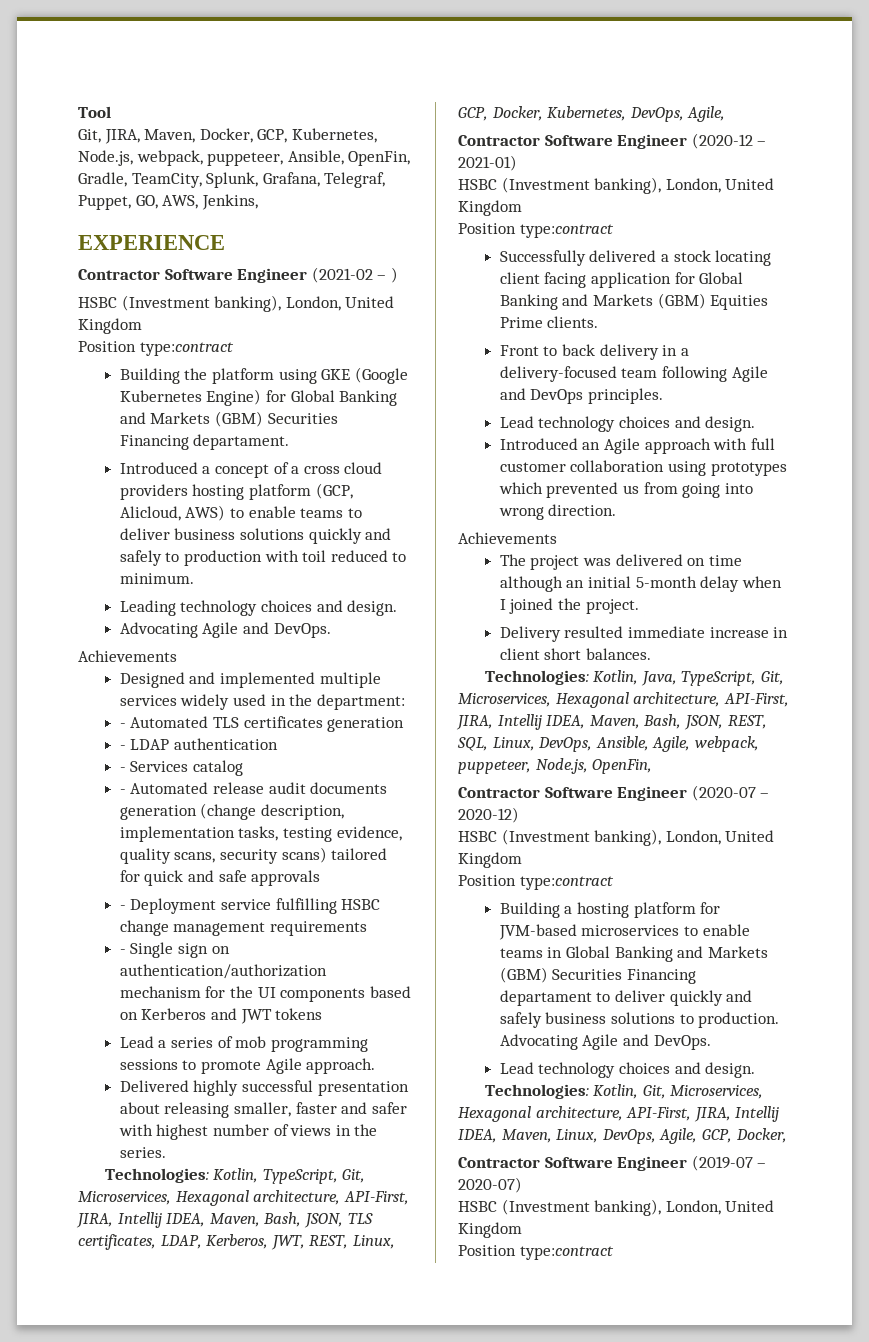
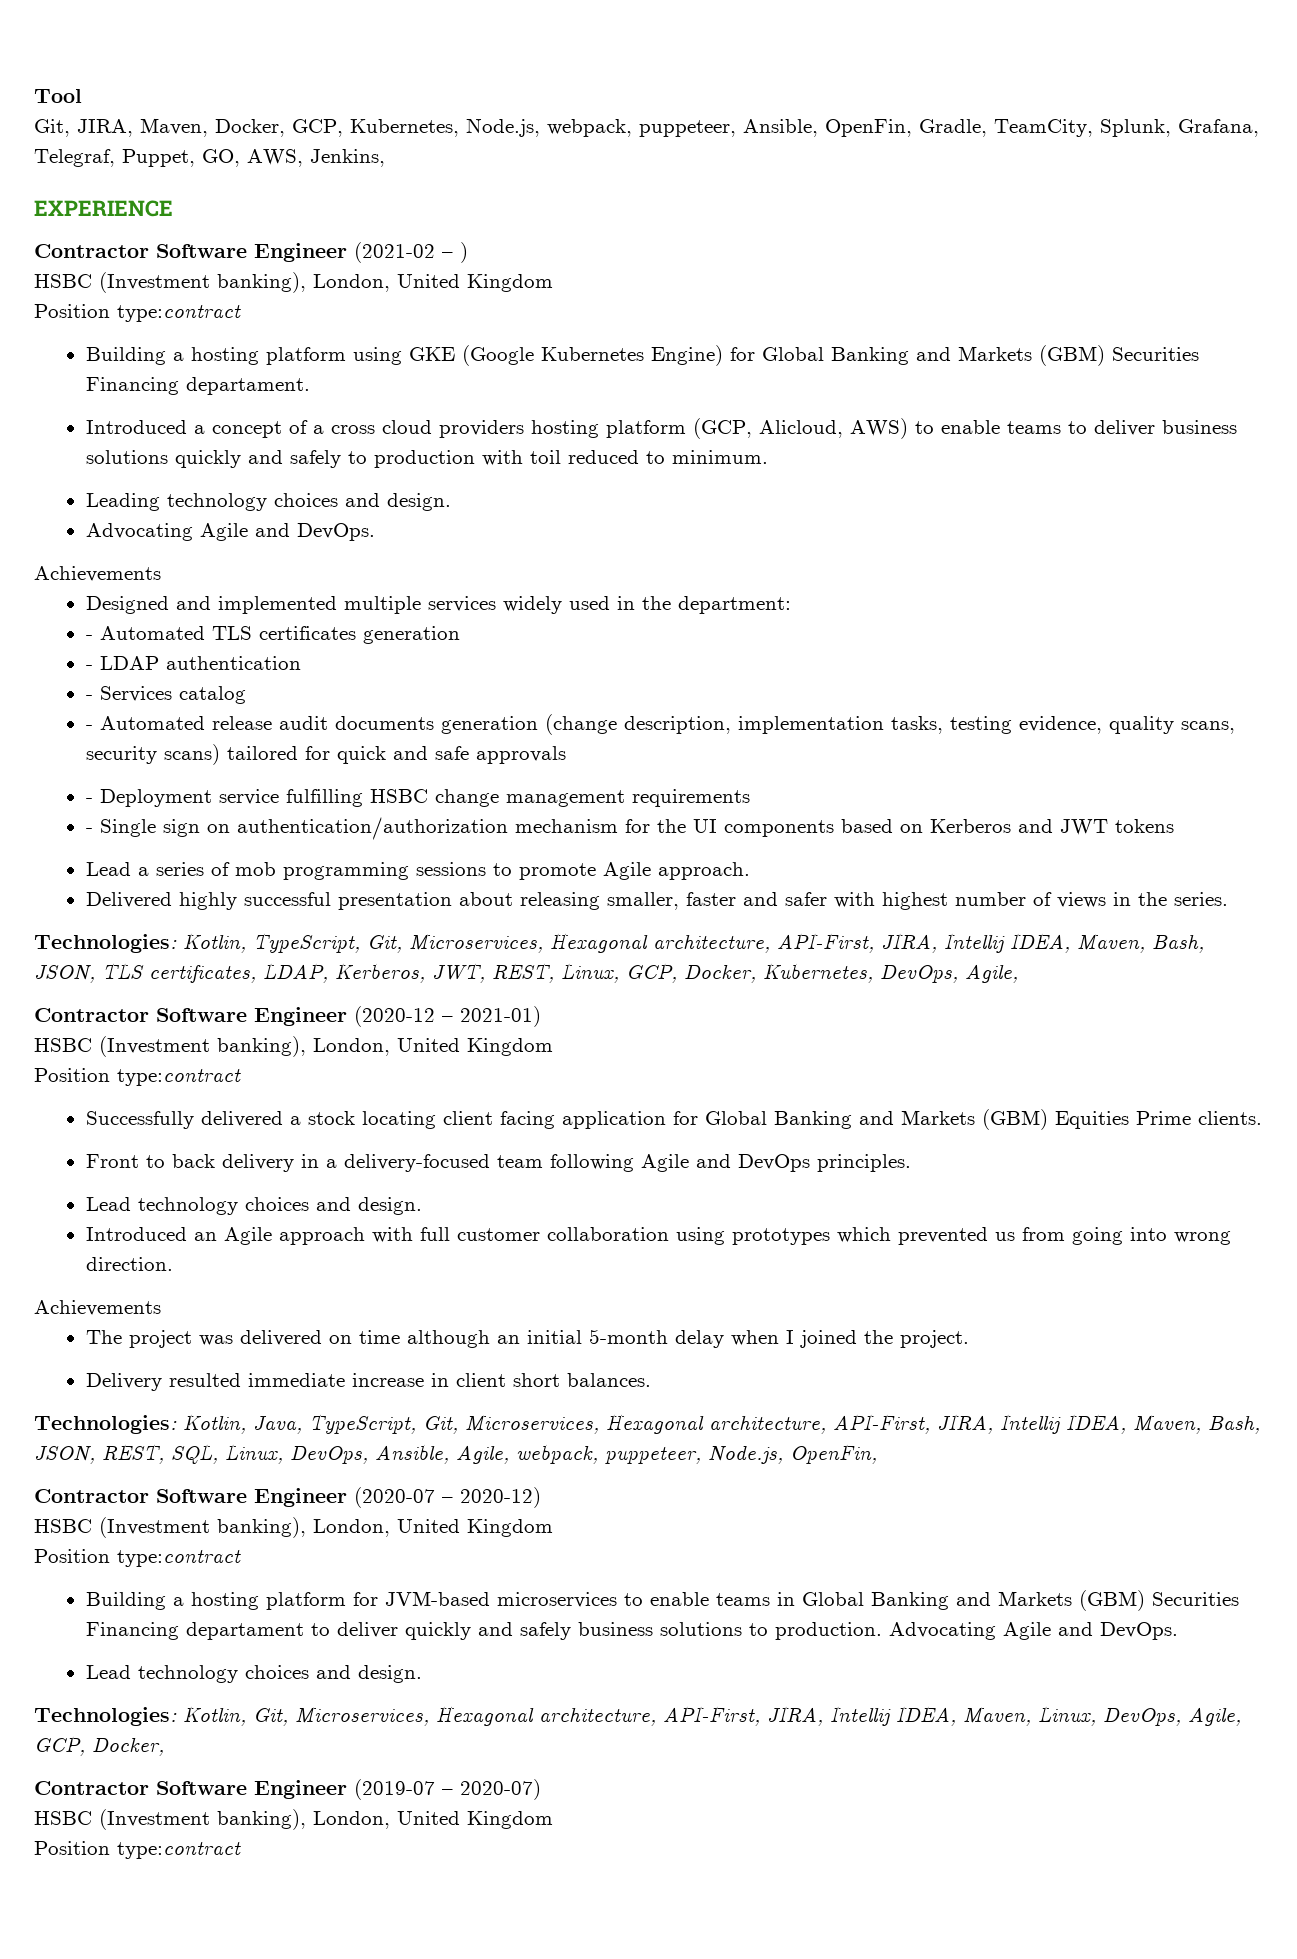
[184,368,208,380] the -> [172,347,259,365] a hosting

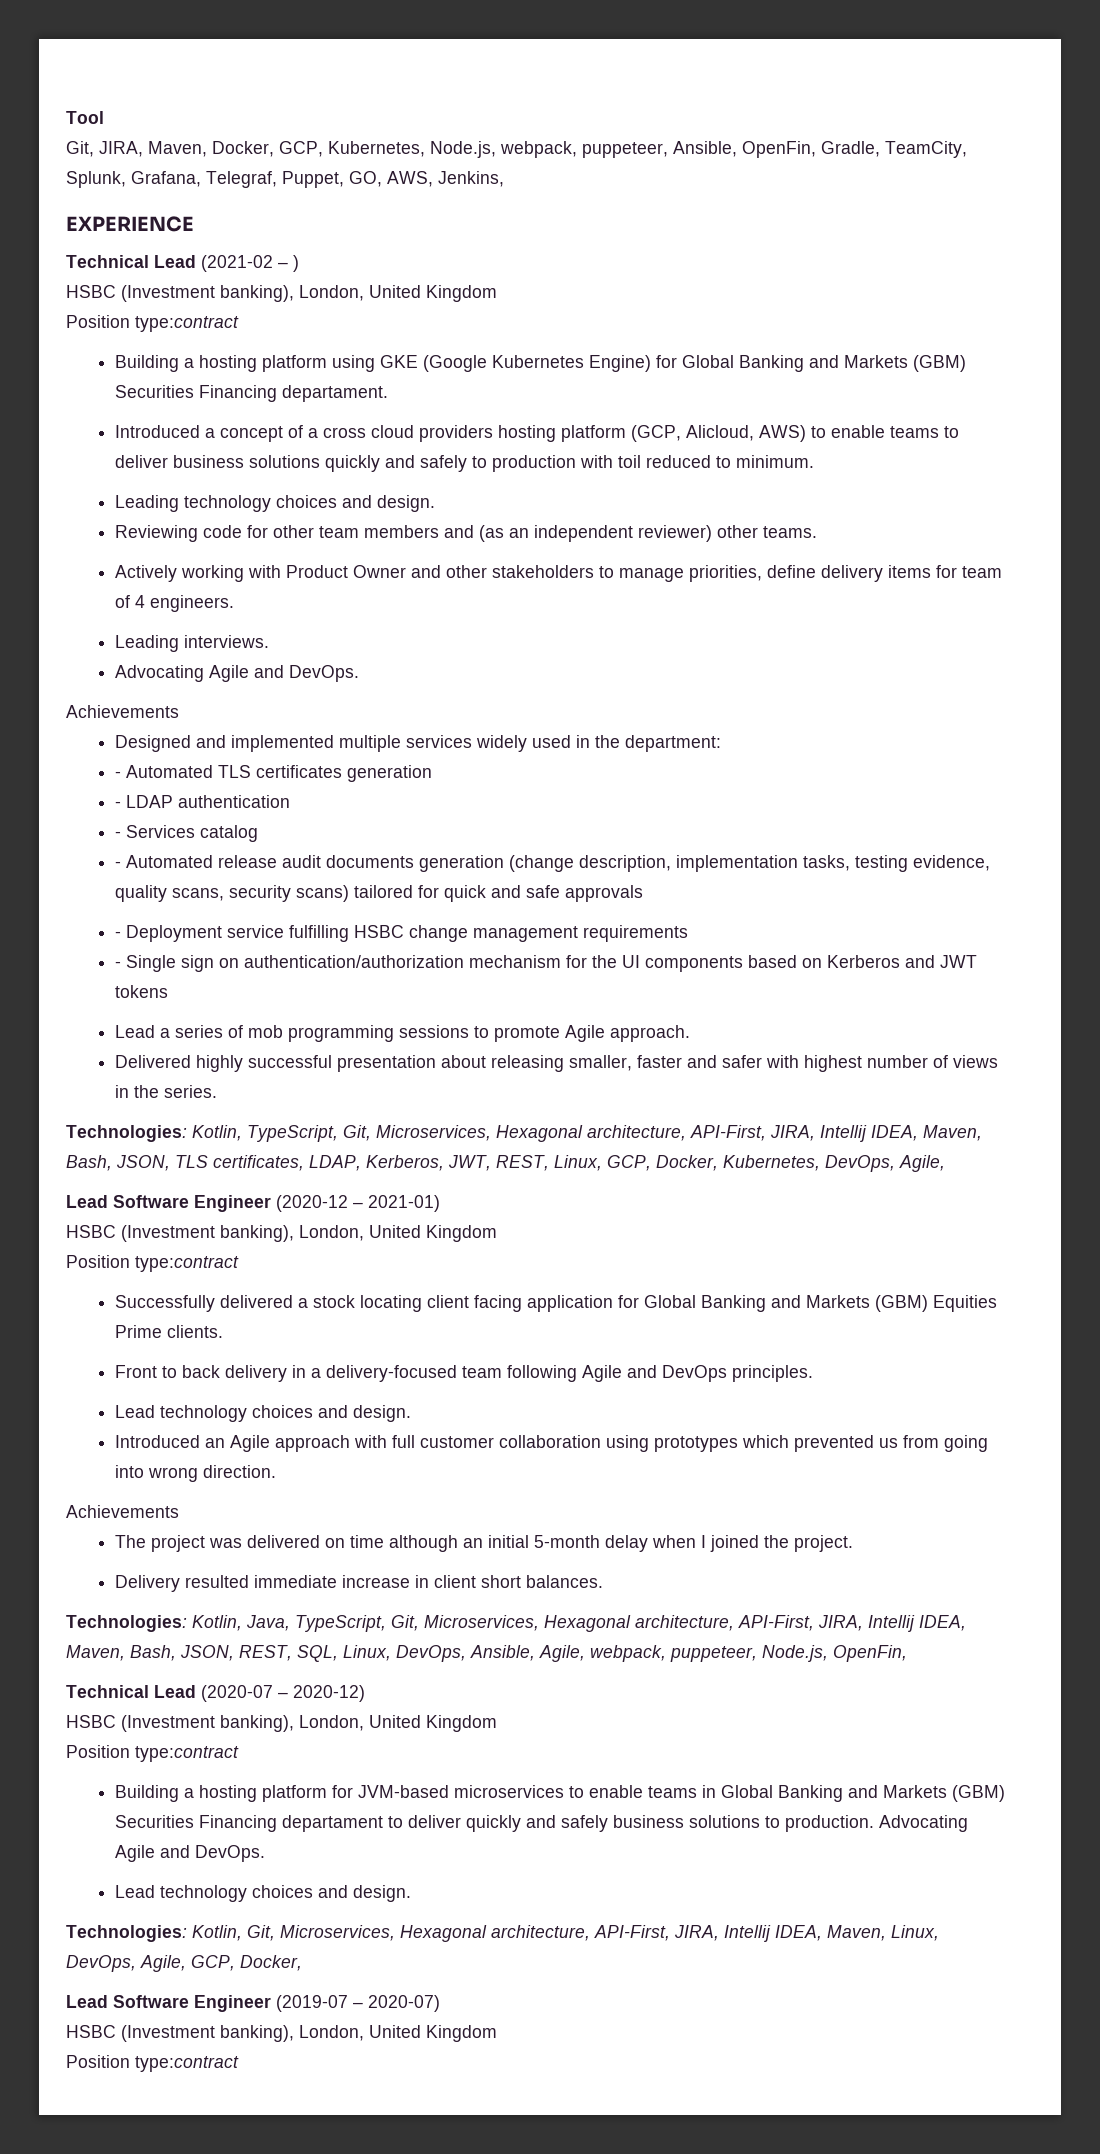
[34,243,347,262] Contractor Software Engineer -> [66,255,196,268] Technical Lead
(451, 502) none -> [114,525,817,542] [114,565,1002,582] [114,595,234,612] [114,635,269,652] // Reviewing code for other team members and (as an independent reviewer) other teams. // Actively working with Product Owner and other stakeholders to manage priorities, define delivery items for team of 4 engineers. // Leading interviews.
[34,1008,149,1022] Contractor -> [66,1195,108,1208] Lead
[34,1488,347,1507] Contractor Software Engineer -> [66,1685,196,1698] Technical Lead
[34,1781,149,1795] Contractor -> [66,1995,108,2008] Lead

